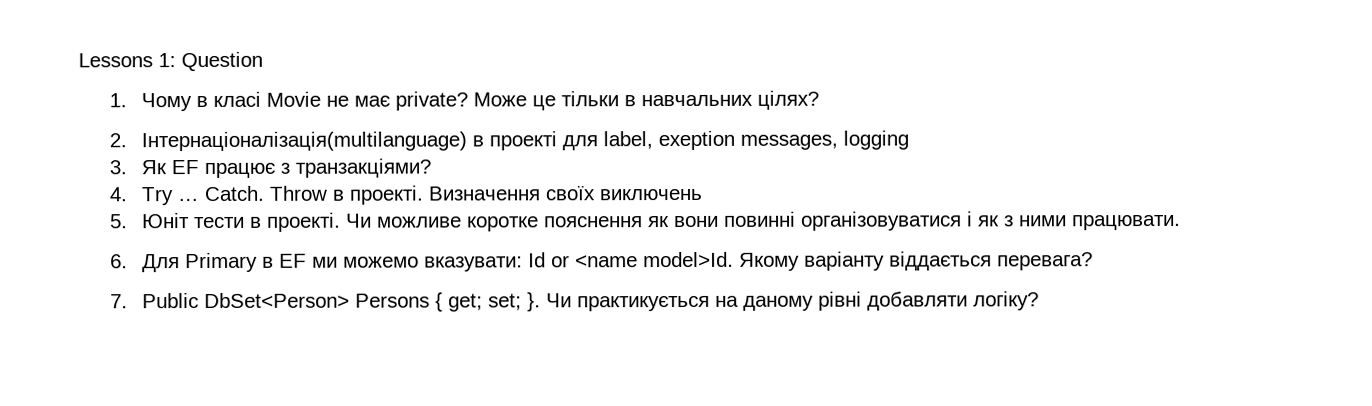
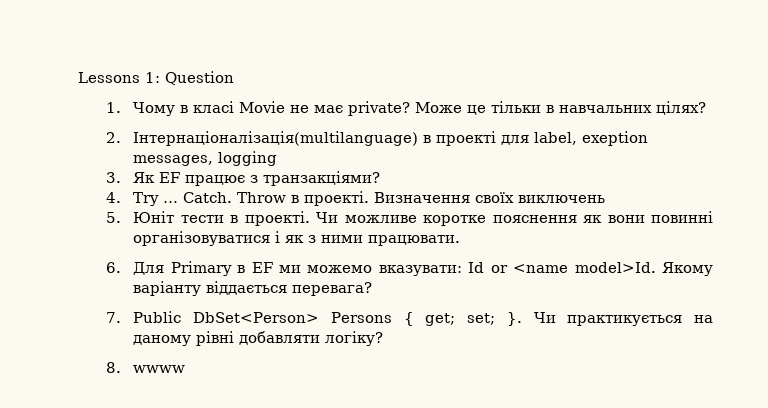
(1039, 301) none -> [105,362,186,373] // 8. wwww

